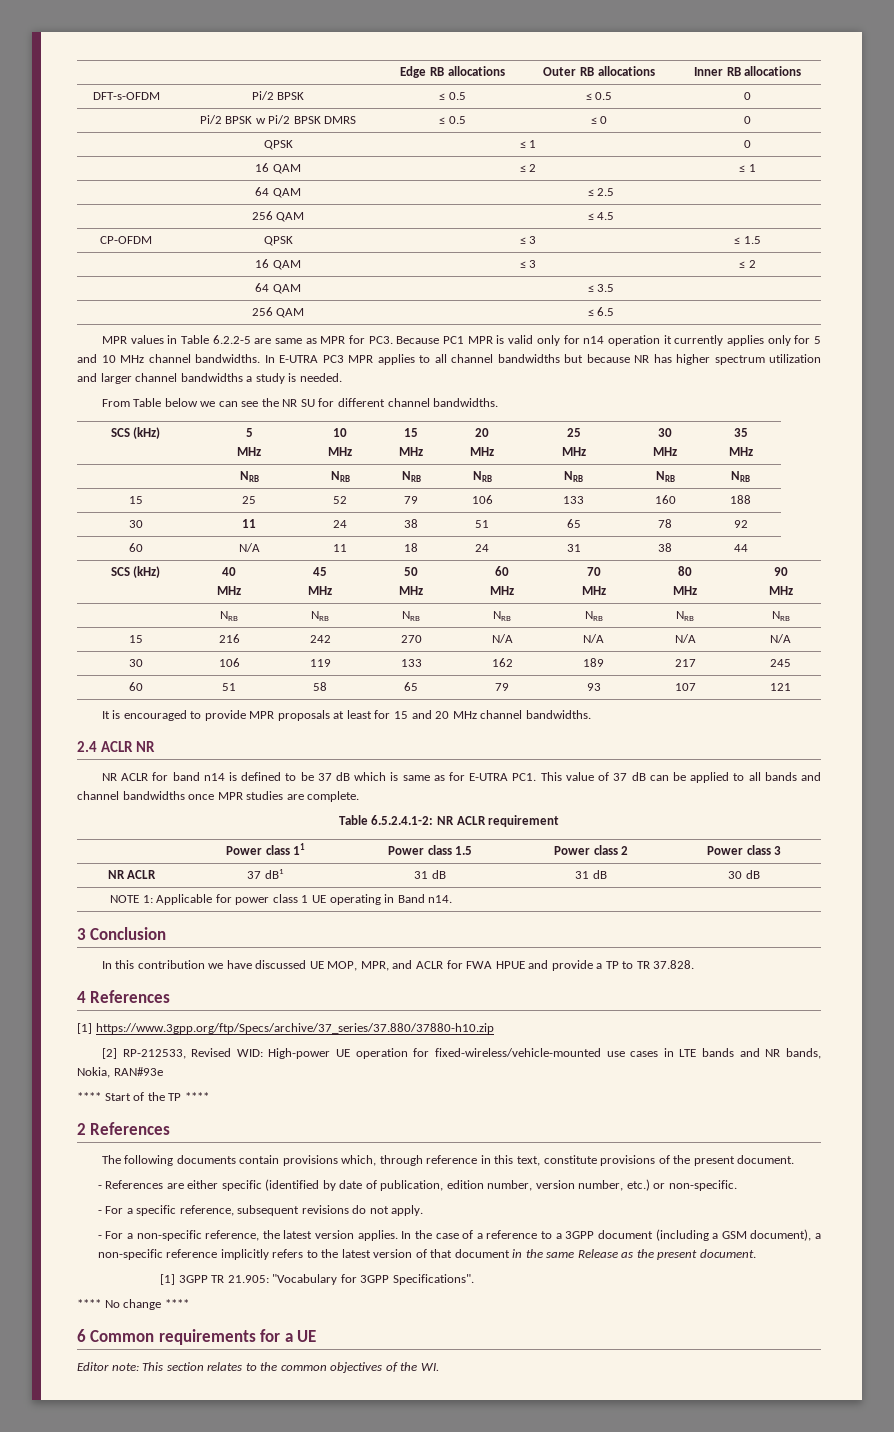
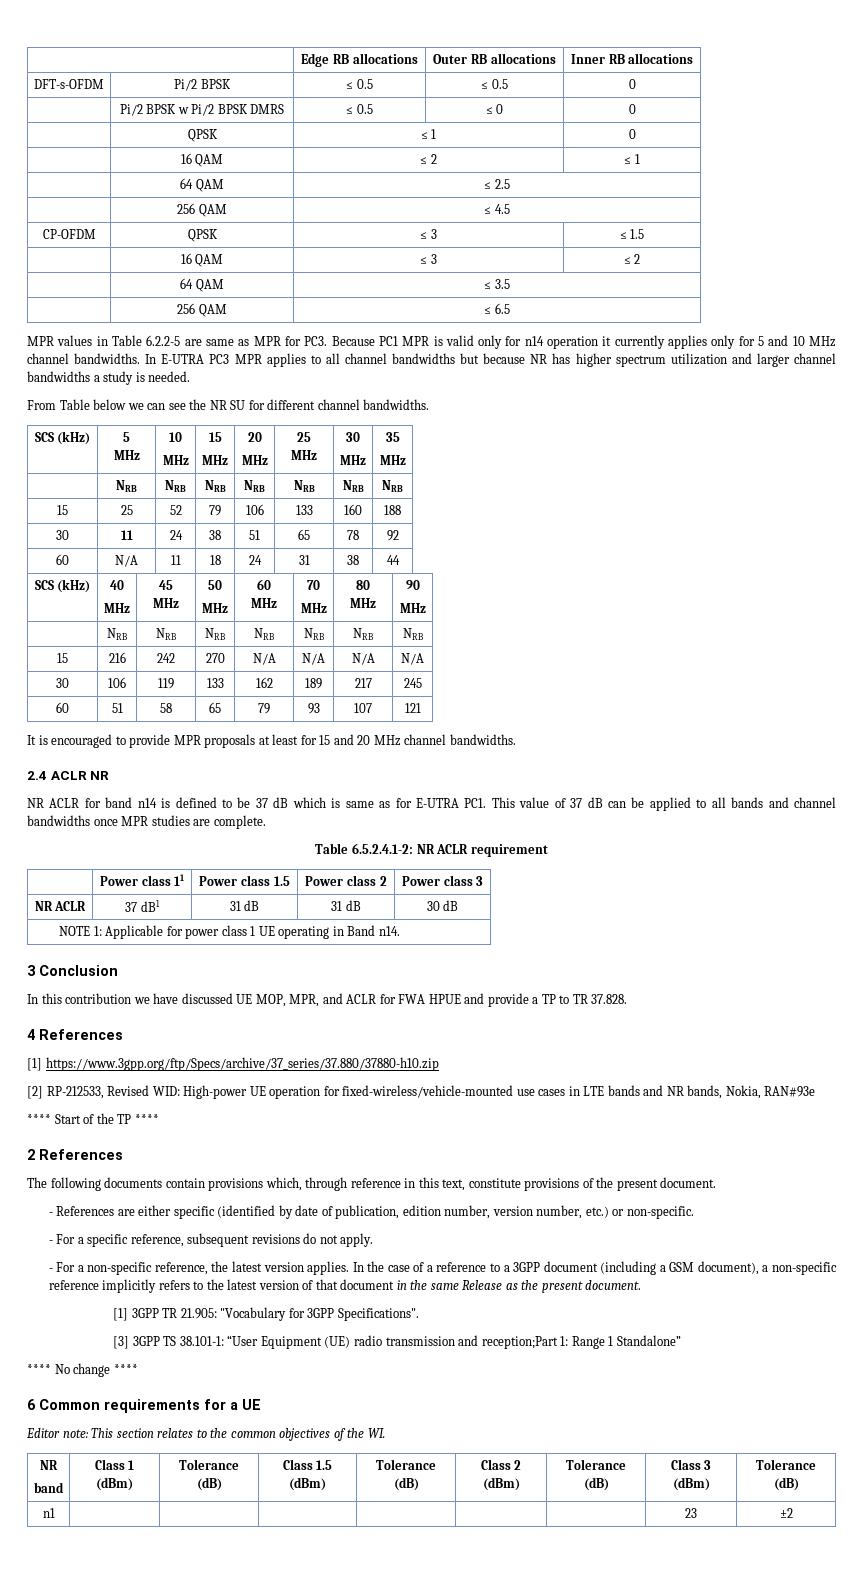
(474, 1279) none -> [113,1335,681,1349] // [3] 3GPP TS 38.101-1: “User Equipment (UE) radio transmission and reception;Part 1: Range 1 Standalone”
(439, 1367) none -> [40,1460,58,1470] [34,1482,64,1493] [94,1459,135,1470] [96,1477,133,1491] [179,1459,239,1470] [196,1477,222,1491] [282,1459,333,1470] [289,1477,326,1491] [376,1459,436,1470] [393,1477,419,1491] [480,1459,522,1470] [482,1477,520,1491] [566,1459,626,1470] [583,1477,609,1491] [670,1459,712,1470] [672,1477,710,1491] [756,1459,816,1470] [773,1477,799,1491] [42,1508,55,1518] [685,1508,697,1518] [779,1508,793,1518] // NR // band | Class 1 (dBm) | Tolerance (dB) | Class 1.5 (dBm) | Tolerance (dB) | Class 2 (dBm) | Tolerance (dB) | Class 3 (dBm) | Tolerance (dB) // n1 | | | | | | | 23 | ±2

